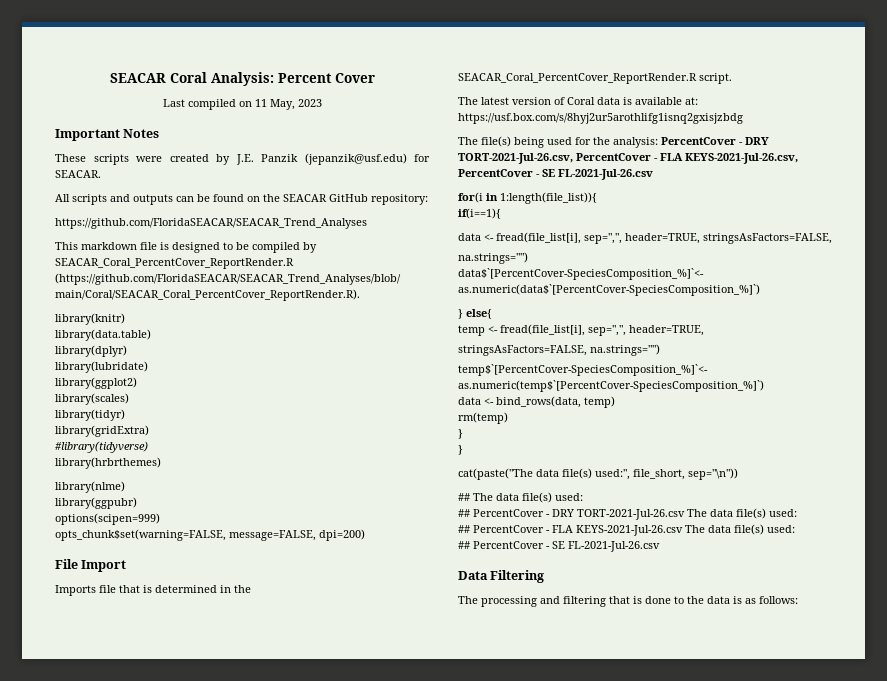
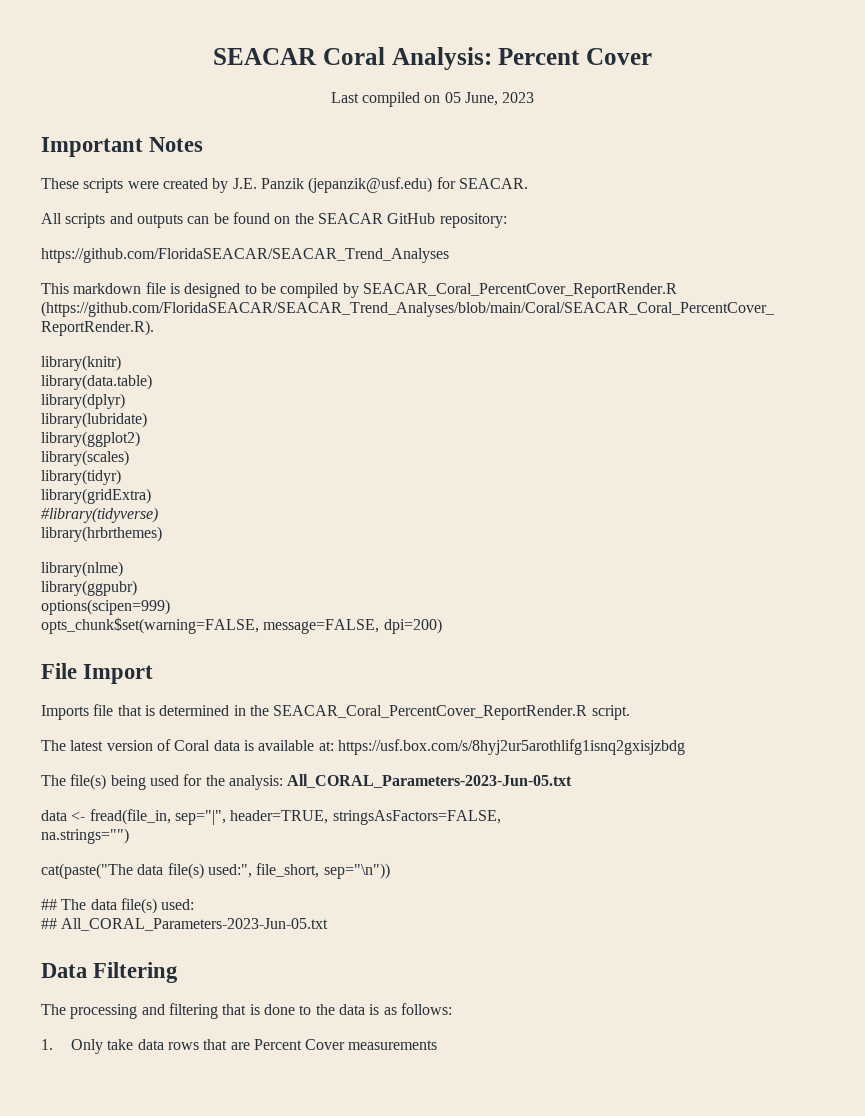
[254,99,295,110] 11 May, -> [444,92,498,106] 05 June,
[661,137,769,145] [458,153,798,164] [458,169,653,180] [458,192,597,204] [458,208,501,219] [458,232,622,244] PercentCover - DRY TORT-2021-Jul-26.csv, PercentCover - FLA KEYS-2021-Jul-26.csv, PercentCover - SE FL-2021-Jul-26.csv // for(i in 1:length(file_list)){ // if(i==1){ // data <- fread(file_list[i], sep=",", -> [287,774,573,788] [41,809,226,825] All_CORAL_Parameters-2023-Jun-05.txt // data <- fread(file_in, sep="|",
[458,268,704,280] [458,284,760,296] [458,309,492,319] [458,324,704,336] [458,344,660,356] [458,364,708,376] [458,380,764,392] [458,396,615,408] [458,412,508,424] [458,429,463,439] [458,445,463,455] // data$`[PercentCover-SpeciesComposition_%]`<- as.numeric(data$`[PercentCover-SpeciesComposition_%]`) // } else{ // temp <- fread(file_list[i], sep=",", header=TRUE, // stringsAsFactors=FALSE, na.strings="") // temp$`[PercentCover-SpeciesComposition_%]`<- as.numeric(temp$`[PercentCover-SpeciesComposition_%]`) // data <- bind_rows(data, temp) // rm(temp) // } // } -> (129, 836) none
[473,508,797,520] [458,524,795,536] [458,541,660,552] PercentCover - DRY TORT-2021-Jul-26.csv The data file(s) used: // ## PercentCover - FLA KEYS-2021-Jul-26.csv The data file(s) used: // ## PercentCover - SE FL-2021-Jul-26.csv -> [61,918,329,931] All_CORAL_Parameters-2023-Jun-05.txt
(798, 600) none -> [41,1039,438,1054] // 1. Only take data rows that are Percent Cover measurements

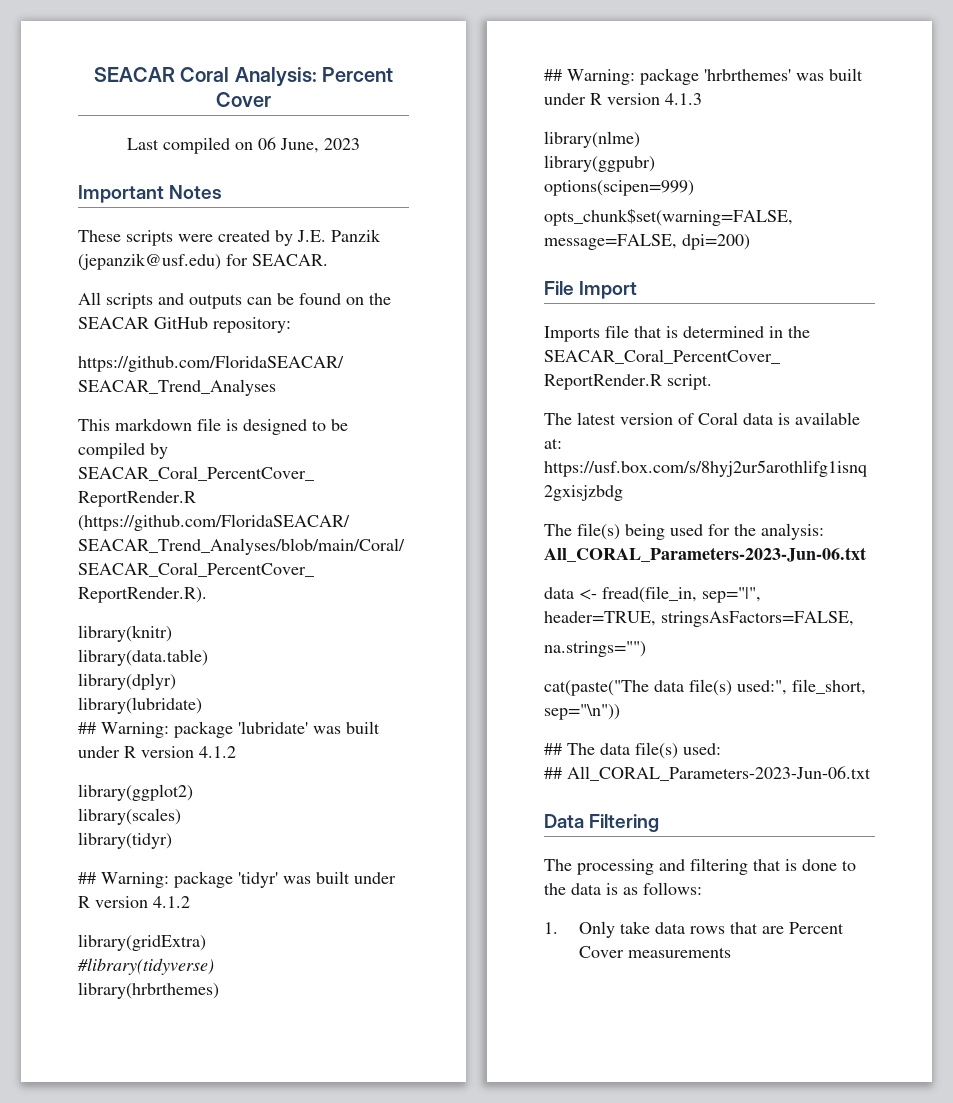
[444,92,461,103] 05 -> [258,137,276,150] 06
[41,431,140,447] [41,450,129,466] [41,469,121,485] [41,488,151,504] [41,507,158,523] [41,526,162,542] library(ggplot2) // library(scales) // library(tidyr) // library(gridExtra) // #library(tidyverse) // library(hrbrthemes) -> [78,721,380,738] [78,746,236,758] [78,784,193,801] [78,808,181,825] [78,832,172,849] [78,871,396,888] [78,896,190,908] [78,934,206,951] [78,958,214,975] [78,982,219,999] [544,68,863,85] [544,93,702,105] ## Warning: package 'lubridate' was built under R version 4.1.2 // library(ggplot2) // library(scales) // library(tidyr) // ## Warning: package 'tidyr' was built under R version 4.1.2 // library(gridExtra) // #library(tidyverse) // library(hrbrthemes) // ## Warning: package 'hrbrthemes' was built under R version 4.1.3
[287,774,573,788] All_CORAL_Parameters-2023-Jun-05.txt -> [544,547,866,562] All_CORAL_Parameters-2023-Jun-06.txt
[61,918,329,931] All_CORAL_Parameters-2023-Jun-05.txt -> [567,766,871,781] All_CORAL_Parameters-2023-Jun-06.txt

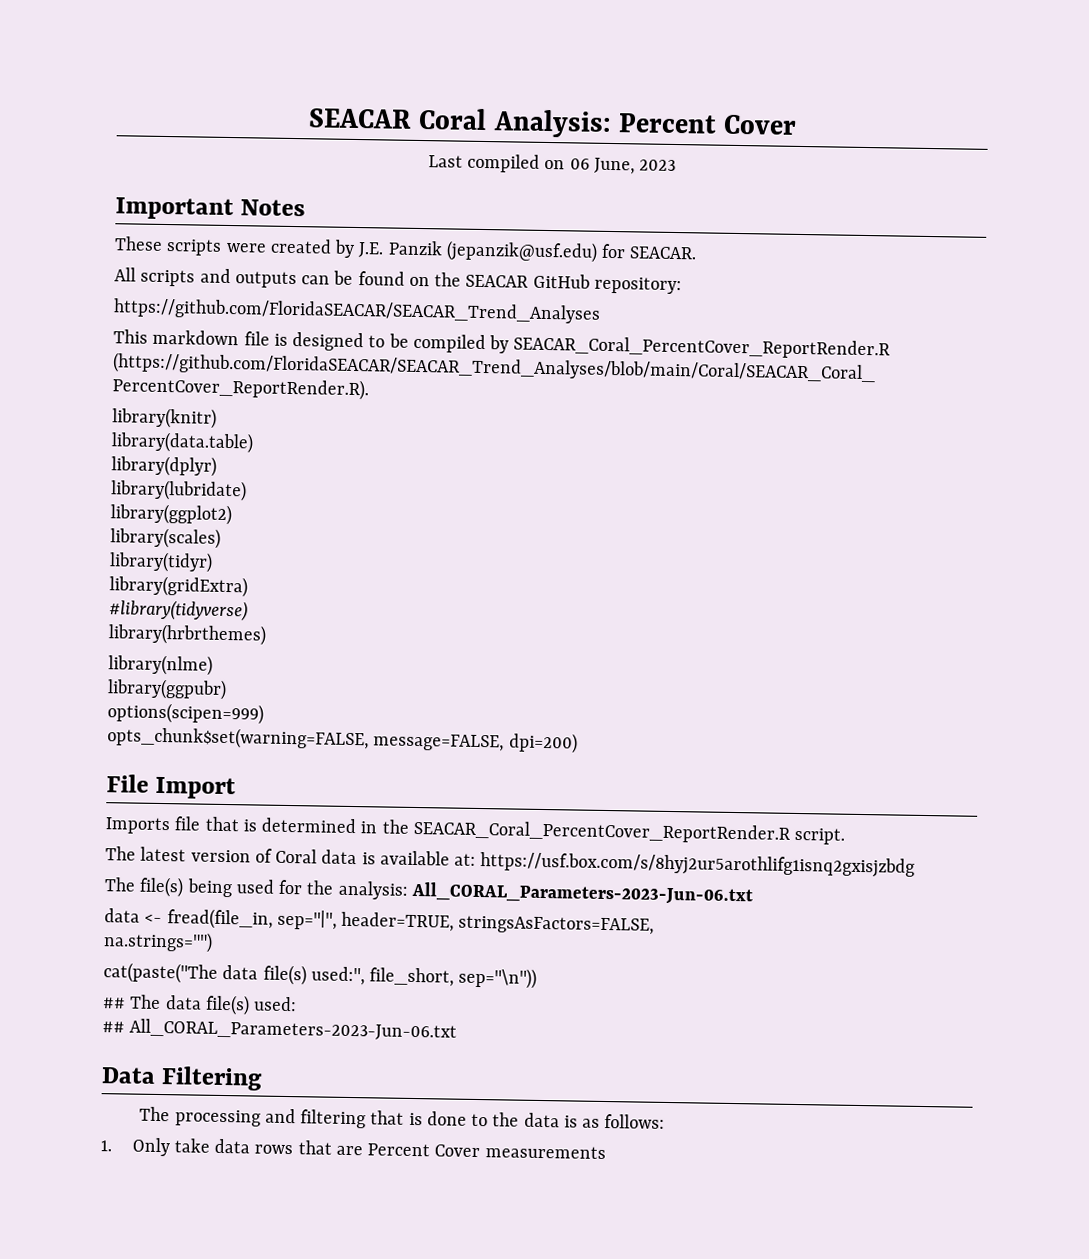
[78,721,380,738] [78,746,236,758] [78,784,193,801] [78,808,181,825] [78,832,172,849] [78,871,396,888] [78,896,190,908] [78,934,206,951] [78,958,214,975] [78,982,219,999] [544,68,863,85] [544,93,702,105] ## Warning: package 'lubridate' was built under R version 4.1.2 // library(ggplot2) // library(scales) // library(tidyr) // ## Warning: package 'tidyr' was built under R version 4.1.2 // library(gridExtra) // #library(tidyverse) // library(hrbrthemes) // ## Warning: package 'hrbrthemes' was built under R version 4.1.3 -> [110,503,232,526] [110,527,221,549] [109,551,213,573] [109,575,248,598] [109,599,248,622] [108,623,267,646] library(ggplot2) // library(scales) // library(tidyr) // library(gridExtra) // #library(tidyverse) // library(hrbrthemes)

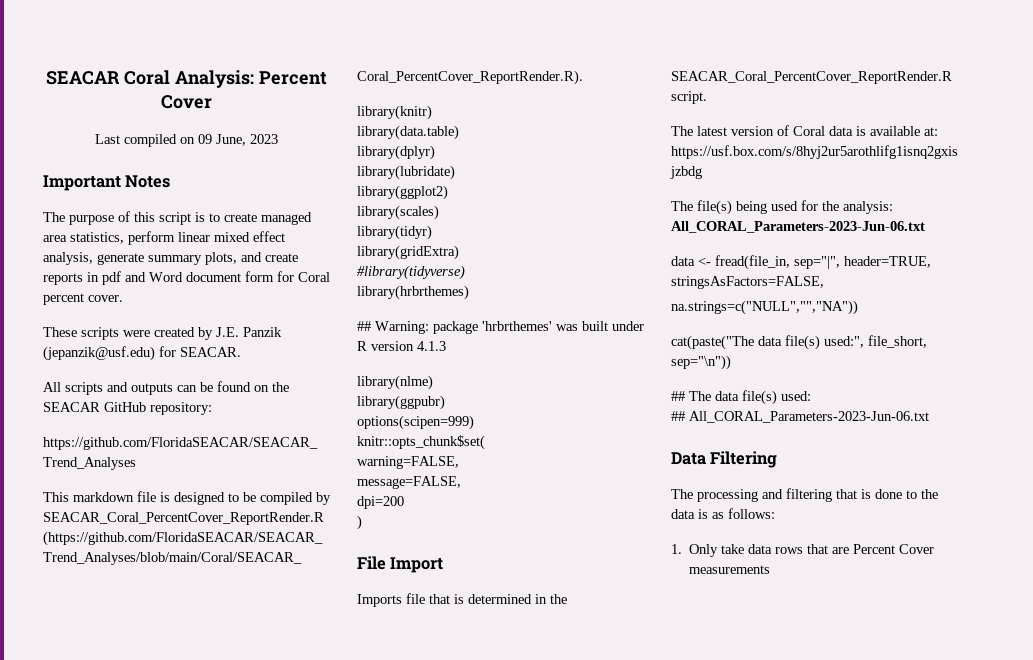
[569,158,590,170] 06 -> [198,134,212,144] 09
(306, 208) none -> [43,211,312,225] [43,231,285,245] [43,252,298,265] [43,271,330,285] [43,293,123,305] // The purpose of this script is to create managed area statistics, perform linear mixed effect analysis, generate summary plots, and create reports in pdf and Word document form for Coral percent cover.
(267, 634) none -> [357,321,644,334] [357,341,446,351] // ## Warning: package 'hrbrthemes' was built under R version 4.1.3
[107,726,369,751] opts_chunk$set(warning=FALSE, -> [357,435,485,450] [357,456,459,469] knitr::opts_chunk$set( // warning=FALSE, //
[508,732,578,754] dpi=200) -> [357,496,404,509] [357,515,362,530] // dpi=200 // )
[103,931,213,953] na.strings="") -> [671,300,858,315] na.strings=c("NULL","","NA"))

